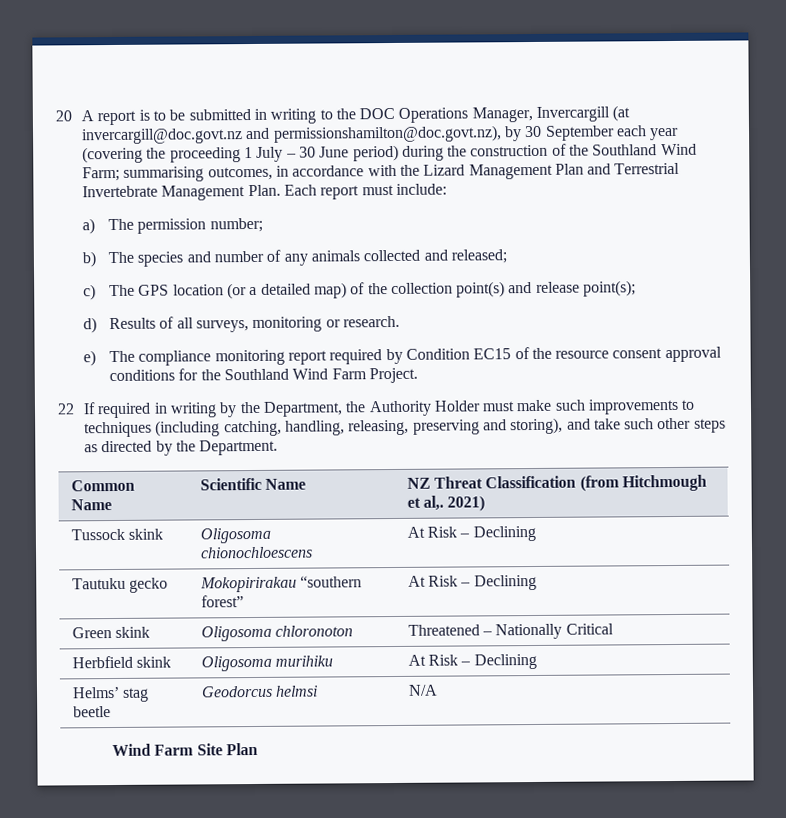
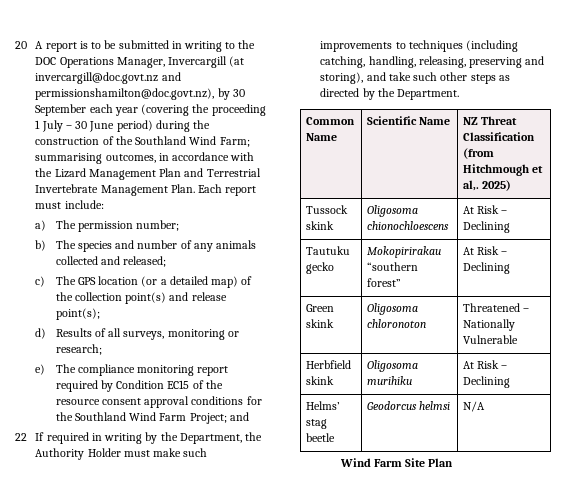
[342,315,400,328] research. -> [55,344,102,355] research;
[368,367,418,384] Project. -> [189,412,249,424] Project; and
[447,495,486,512] 2021) -> [482,180,512,191] 2025)
[565,623,614,635] Critical -> [462,335,518,344] Vulnerable

